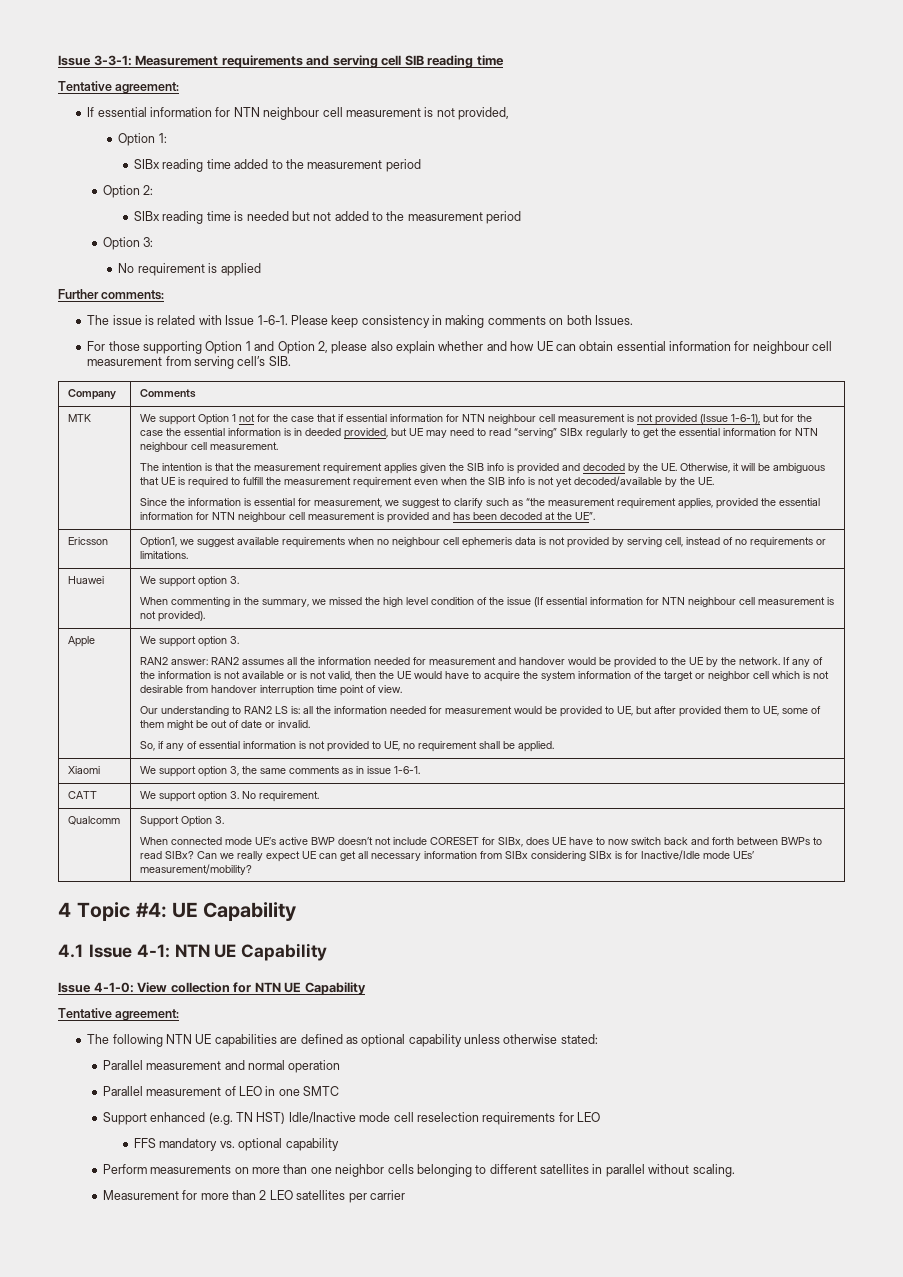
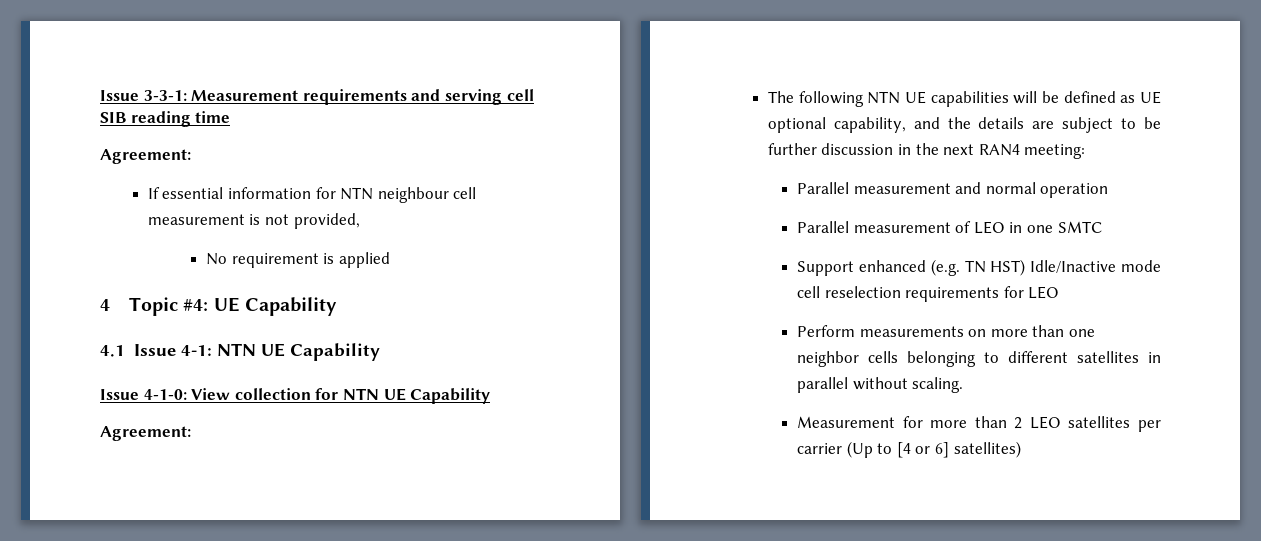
[58,81,180,94] Tentative agreement: -> [100,149,191,164] Agreement:
[118,133,167,146] [134,159,421,172] [102,185,154,198] [134,211,522,224] [102,237,154,250] [118,263,261,276] [58,289,165,300] [87,315,633,328] [87,341,833,354] [87,356,291,369] [67,389,116,400] [139,389,196,398] [67,414,91,422] [139,414,812,425] [139,428,818,439] [139,442,278,452] [139,463,825,474] [139,476,714,488] [139,498,820,509] [139,512,595,523] [67,537,108,545] [139,537,826,548] [139,551,188,559] [67,576,104,584] [139,576,239,587] [139,597,834,607] [139,611,205,622] [67,636,95,647] [139,636,239,647] [139,657,823,668] [139,671,829,682] [139,685,402,696] [139,706,821,717] [139,720,310,730] [139,741,554,752] [67,766,100,774] [139,766,420,777] [67,791,97,799] [139,791,319,802] [67,816,120,825] [139,816,224,827] [139,837,822,847] [139,850,754,862] [139,864,252,875] Option 1: // SIBx reading time added to the measurement period // Option 2: // SIBx reading time is needed but not added to the measurement period // Option 3: // No requirement is applied // Further comments: // The issue is related with Issue 1-6-1. Please keep consistency in making comments on both Issues. // For those supporting Option 1 and Option 2, please also explain whether and how UE can obtain essential information for neighbour cell measurement from serving cell’s SIB. // Company | Comments // MTK | We support Option 1 not for the case that if essential information for NTN neighbour cell measurement is not provided (Issue 1-6-1), but for the case the essential information is in deeded provided, but UE may need to read “serving” SIBx regularly to get the essential information for NTN neighbour cell measurement. // The intention is that the measurement requirement applies given the SIB info is provided and decoded by the UE. Otherwise, it will be ambiguous that UE is required to fulfill the measurement requirement even when the SIB info is not yet decoded/available by the UE. // Since the information is essential for measurement, we suggest to clarify such as “the measurement requirement applies, provided the essential information for NTN neighbour cell measurement is provided and has been decoded at the UE”. // Ericsson | Option1, we suggest available requirements when no neighbour cell ephemeris data is not provided by serving cell, instead of no requirements or limitations. // Huawei | We support option 3. // When commenting in the summary, we missed the high level condition of the issue (If essential information for NTN neighbour cell measurement is not provided). // Apple | We support option 3. // RAN2 answer: RAN2 assumes all the information needed for measurement and handover would be provided to the UE by the network. If any of the information is not available or is not valid, then the UE would have to acquire the system information of the target or neighbor cell which is not desirable from handover interruption time point of view. // Our understanding to RAN2 LS is: all the information needed for measurement would be provided to UE, but after provided them to UE, some of them might be out of date or invalid. // So, if any of essential information is not provided to UE, no requirement shall be applied. // Xiaomi | We support option 3, the same comments as in issue 1-6-1. // CATT | We support option 3. No requirement. // Qualcomm | Support Option 3. // When connected mode UE’s active BWP doesn’t not include CORESET for SIBx, does UE have to now switch back and forth between BWPs to read SIBx? Can we really expect UE can get all necessary information from SIBx considering SIBx is for Inactive/Idle mode UEs’ measurement/mobility? -> [206,252,391,268] No requirement is applied
[58,1008,180,1021] Tentative agreement: -> [100,426,191,441] Agreement:
[280,1034,598,1047] are defined as optional capability unless otherwise stated: -> [1013,91,1161,104] [767,117,1161,133] [767,143,1086,159] will be defined as UE optional capability, and the details are subject to be further discussion in the next RAN4 meeting:
[134,1138,339,1151] // FFS mandatory vs. optional capability -> (1060, 292) none
(405, 1195) none -> [846,441,1021,458] (Up to [4 or 6] satellites)

